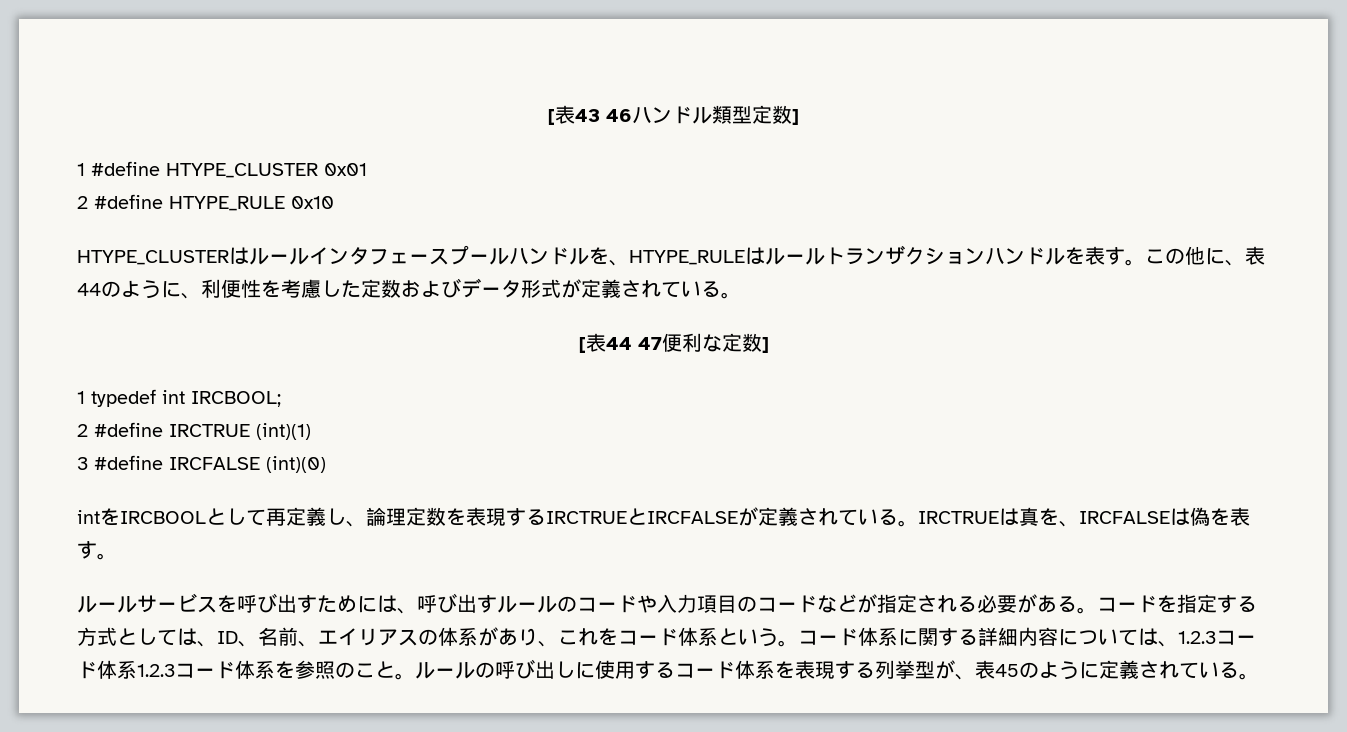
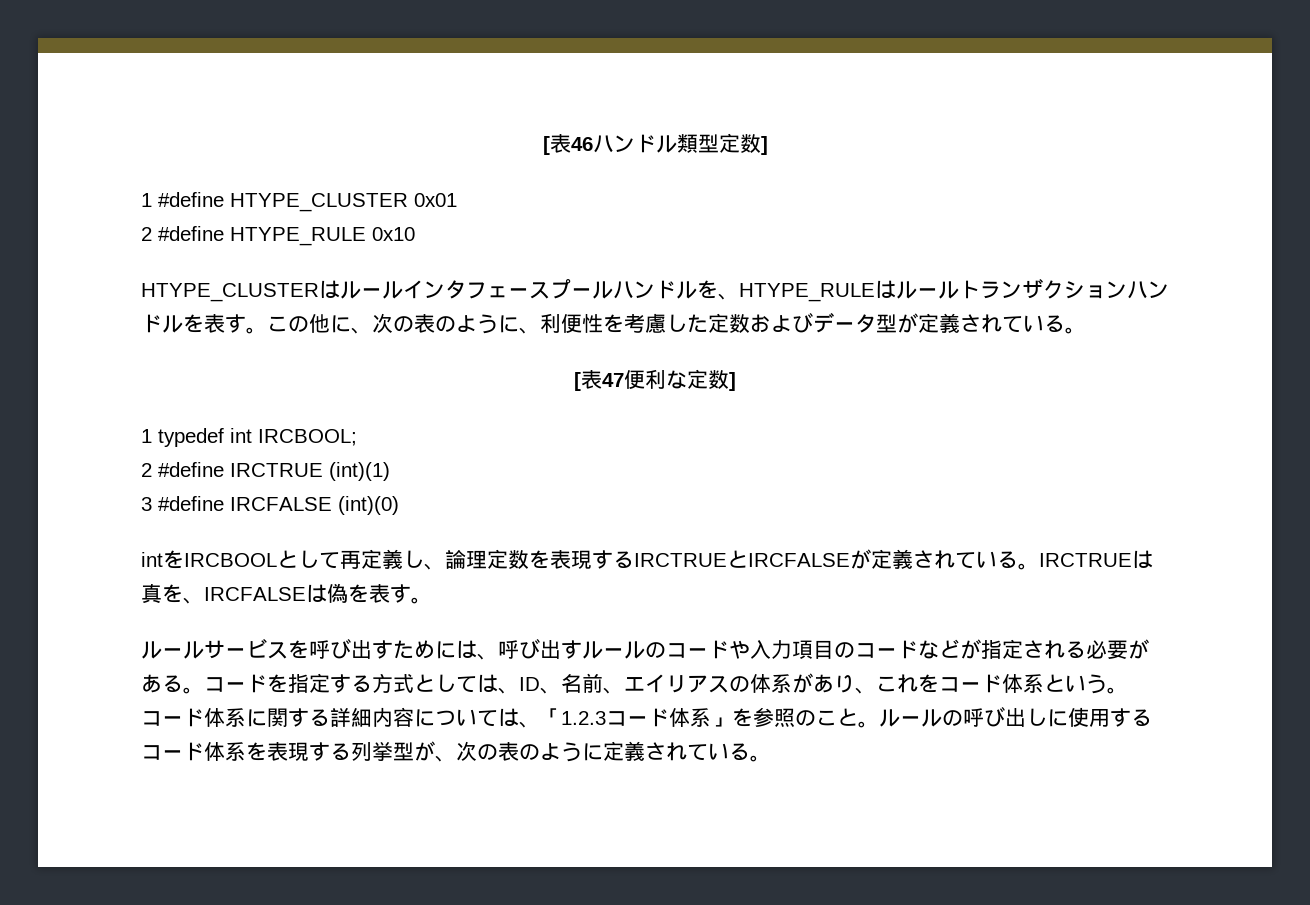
[548,105,600,125] [表43 -> [542,134,571,155] [表
[1245,246,1265,265] [77,283,101,296] 表44 -> [372,313,435,333] 次の表
[521,279,561,298] 形式 -> [876,314,897,333] 型
[605,337,632,350] 44 -> (602, 379) none
[1178,630,1256,645] [77,660,275,679] 1.2.3コード体系1.2.3コード体系 -> [540,708,732,727] 「1.2.3コード体系」
[975,660,1019,679] 表45 -> [456,741,519,761] 次の表

